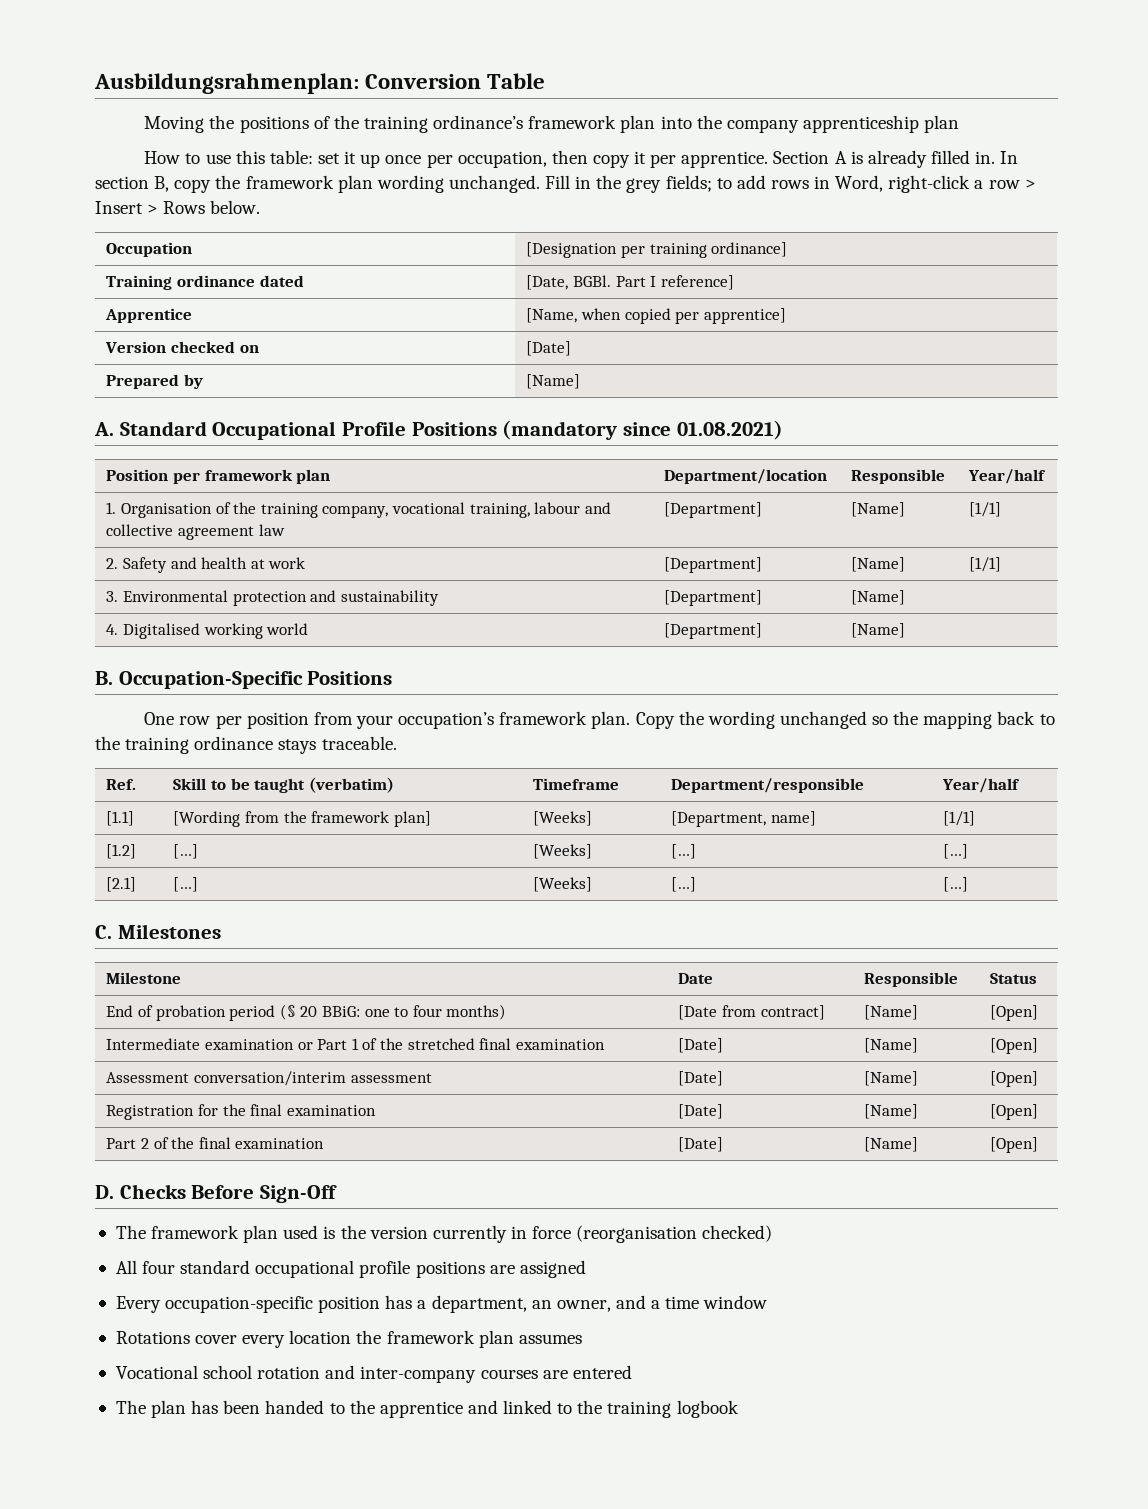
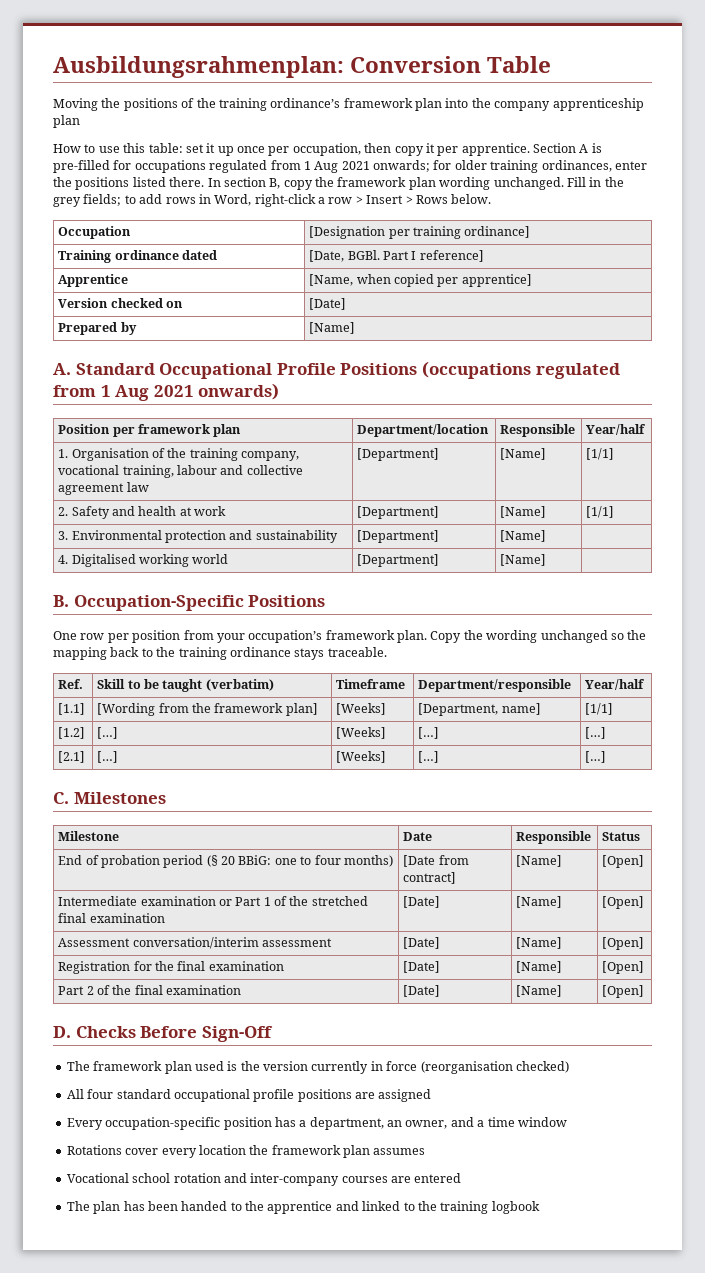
[867,150,996,168] already filled in. -> [53,160,647,173] [53,177,205,190] pre-filled for occupations regulated from 1 Aug 2021 onwards; for older training ordinances, enter the positions listed there.
[502,420,783,440] (mandatory since 01.08.2021) -> [421,361,620,379] [53,383,280,401] (occupations regulated from 1 Aug 2021 onwards)

